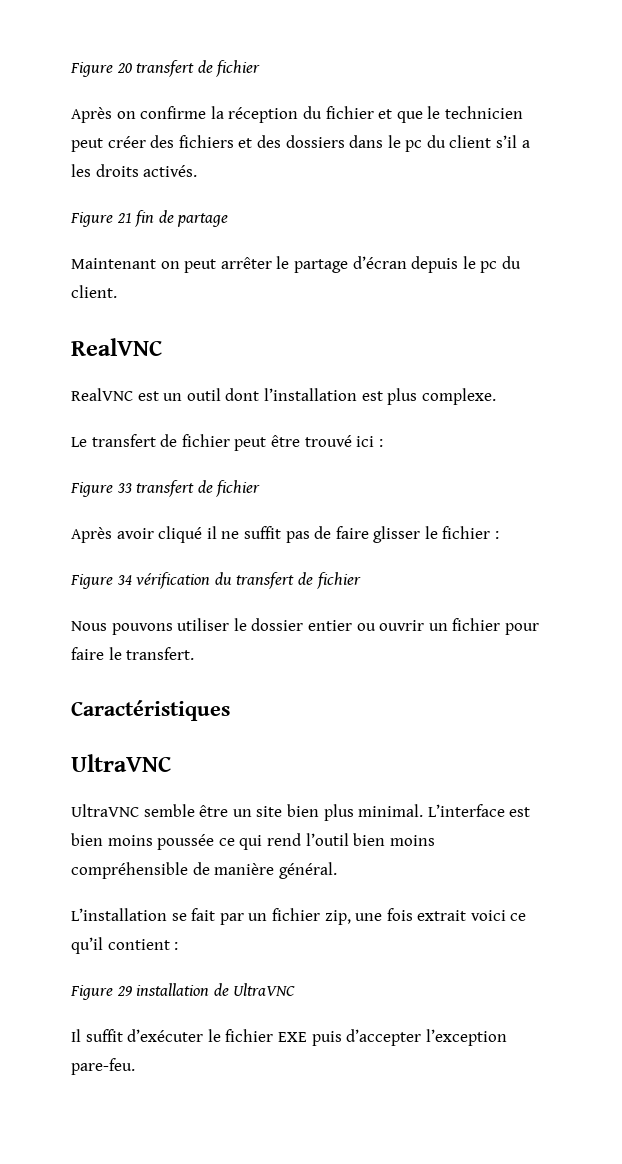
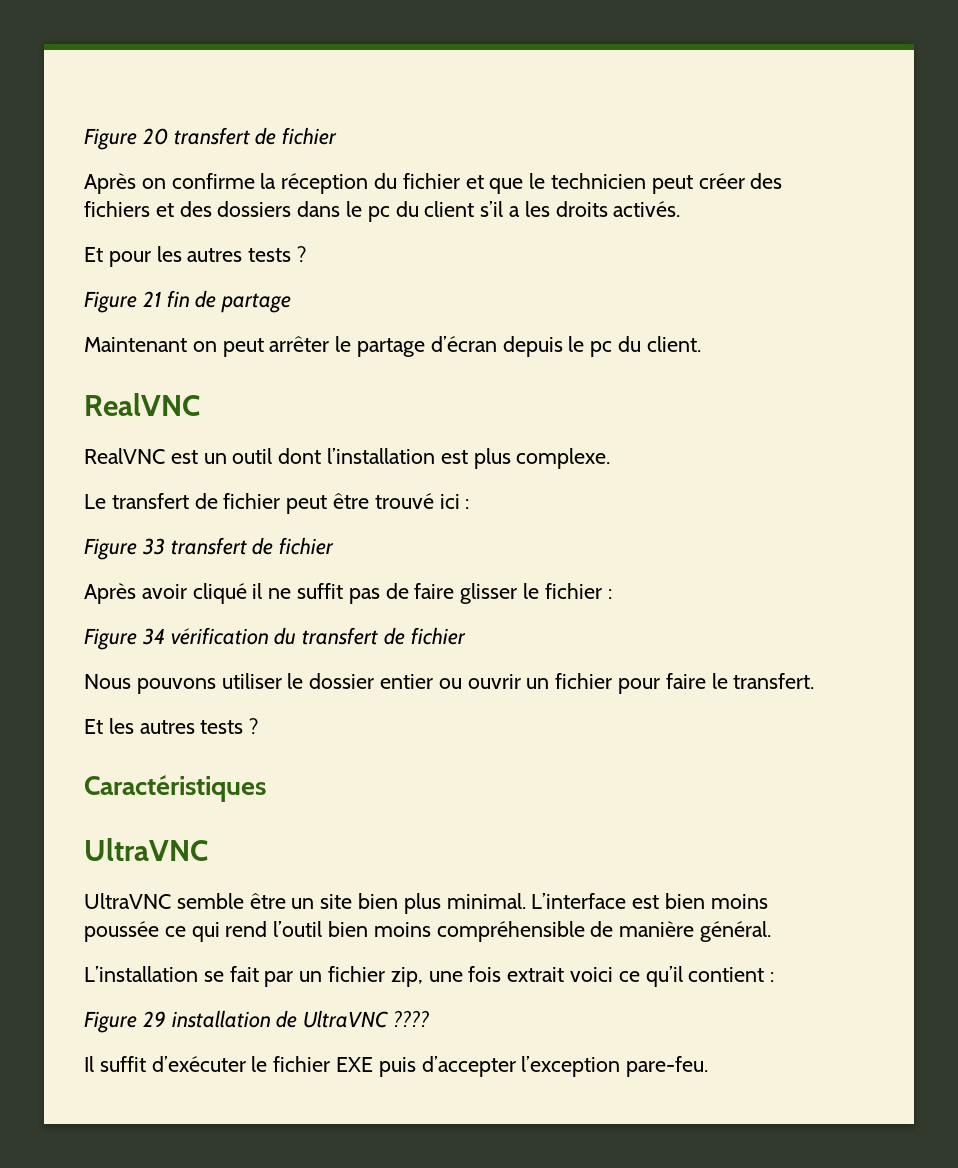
(198, 171) none -> [84,246,307,267] // Et pour les autres tests ?
(195, 653) none -> [84,718,259,734] // Et les autres tests ?
(296, 989) none -> [393,1010,430,1027] ????

